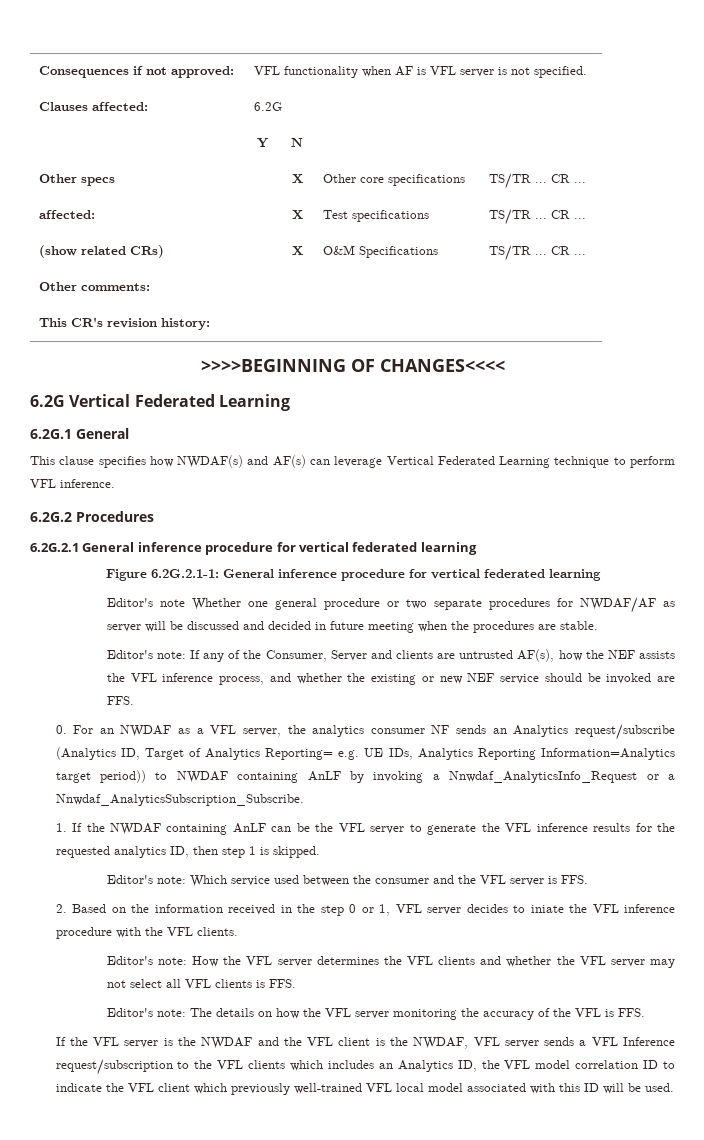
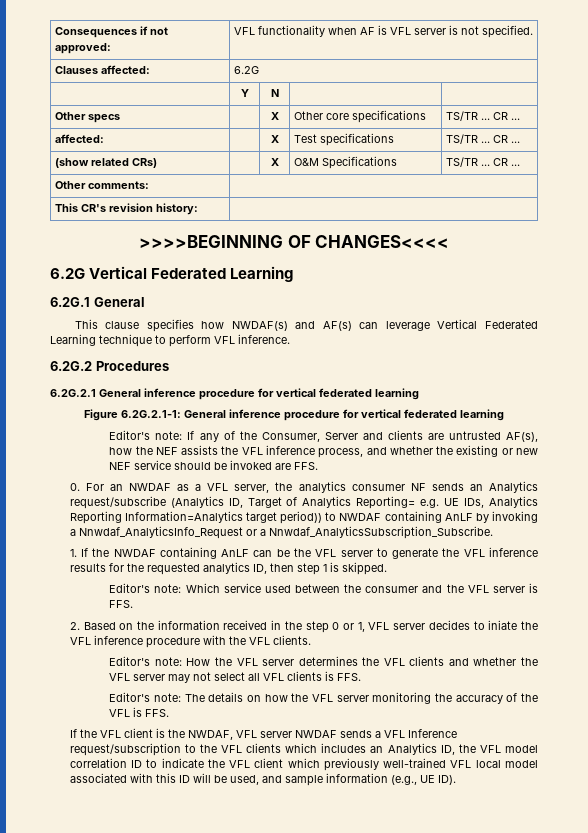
[106,597,675,613] [106,621,598,633] // Editor's note Whether one general procedure or two separate procedures for NWDAF/AF as server will be discussed and decided in future meeting when the procedures are stable. -> (504, 415) none
[124,1037,334,1049] server is the NWDAF and the VFL -> (121, 734) none
(539, 1044) none -> [294,730,337,738] NWDAF
[644,1083,674,1092] used. -> [229,773,456,786] used, and sample information (e.g., UE ID).

